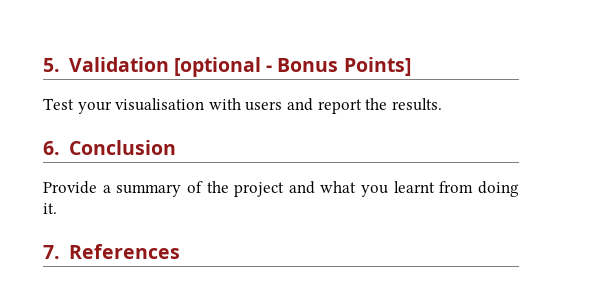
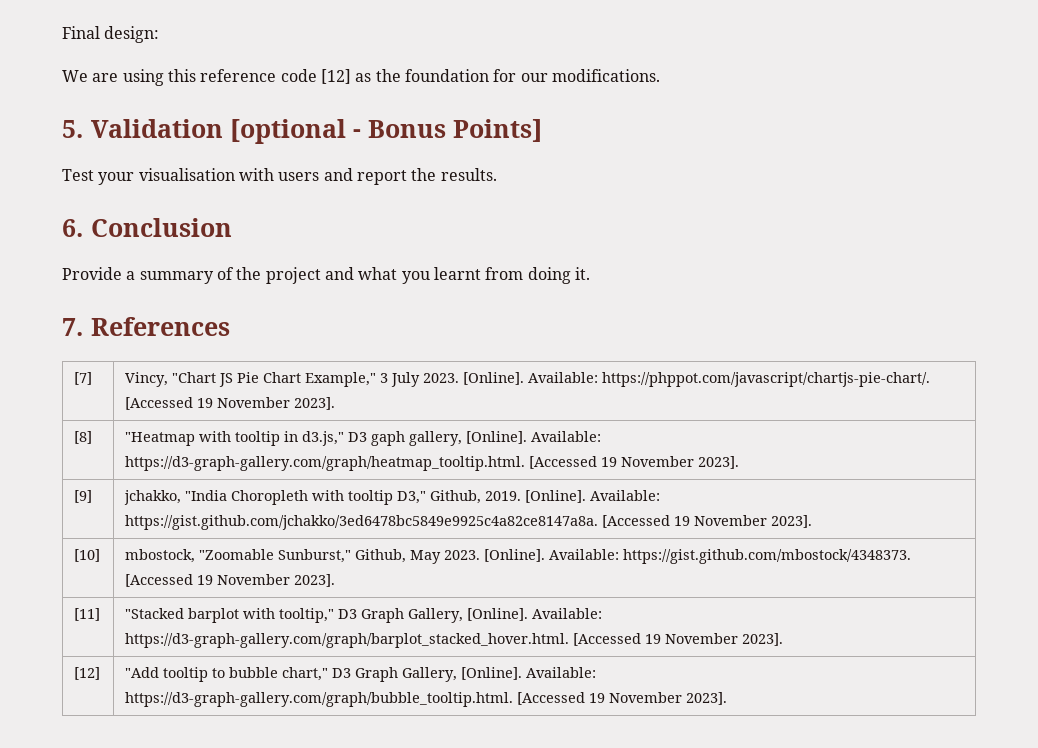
(43, 65) none -> [62,26,160,43] [62,69,660,86] Final design: // We are using this reference code [12] as the foundation for our modifications. //
(180, 251) none -> [74,372,93,385] [125,372,931,387] [125,397,336,410] [74,431,93,444] [125,431,602,446] [125,456,740,471] [74,490,93,503] [124,490,661,505] [125,515,813,530] [74,549,101,562] [125,549,912,564] [125,574,336,587] [74,608,101,621] [125,608,603,623] [125,633,784,648] [74,667,101,680] [125,667,597,682] [125,692,728,707] // [7] | Vincy, "Chart JS Pie Chart Example," 3 July 2023. [Online]. Available: https://phppot.com/javascript/chartjs-pie-chart/. [Accessed 19 November 2023]. // [8] | "Heatmap with tooltip in d3.js," D3 gaph gallery, [Online]. Available: https://d3-graph-gallery.com/graph/heatmap_tooltip.html. [Accessed 19 November 2023]. // [9] | jchakko, "India Choropleth with tooltip D3," Github, 2019. [Online]. Available: https://gist.github.com/jchakko/3ed6478bc5849e9925c4a82ce8147a8a. [Accessed 19 November 2023]. // [10] | mbostock, "Zoomable Sunburst," Github, May 2023. [Online]. Available: https://gist.github.com/mbostock/4348373. [Accessed 19 November 2023]. // [11] | "Stacked barplot with tooltip," D3 Graph Gallery, [Online]. Available: https://d3-graph-gallery.com/graph/barplot_stacked_hover.html. [Accessed 19 November 2023]. // [12] | "Add tooltip to bubble chart," D3 Graph Gallery, [Online]. Available: https://d3-graph-gallery.com/graph/bubble_tooltip.html. [Accessed 19 November 2023].

